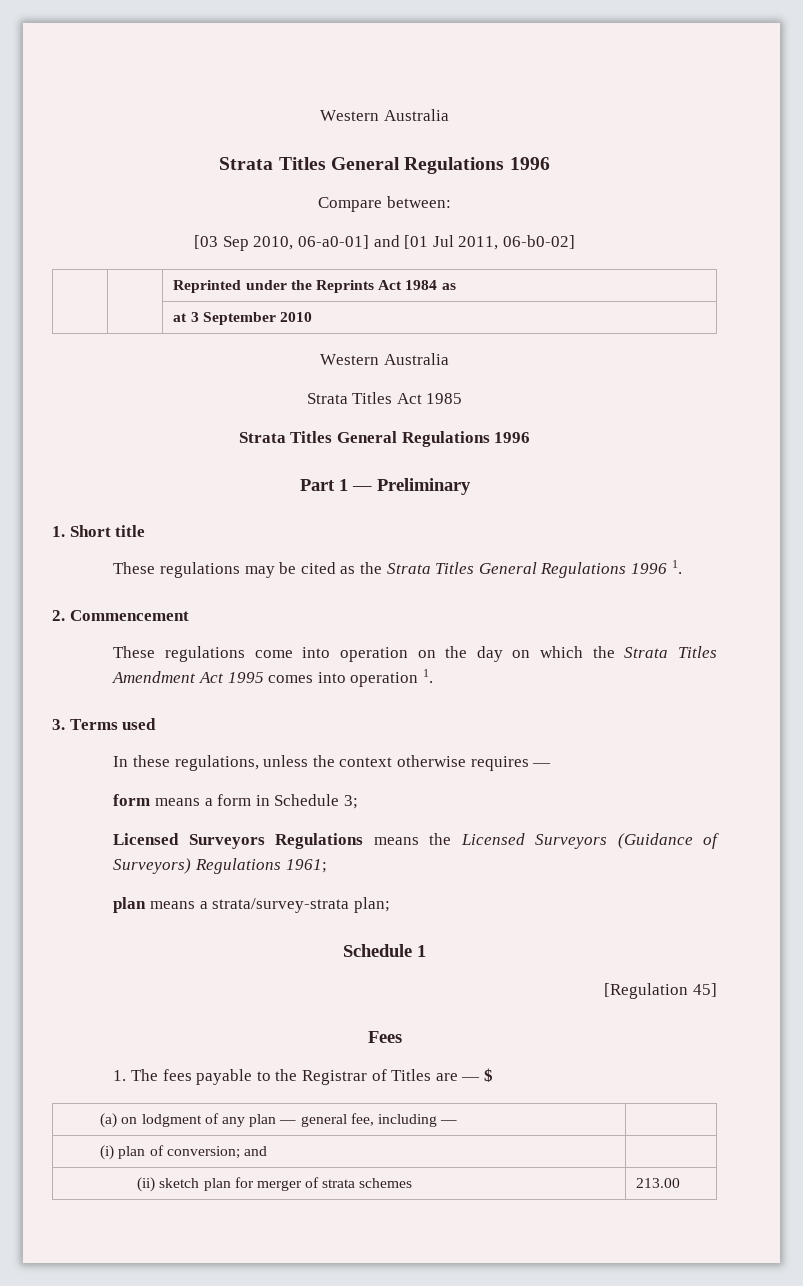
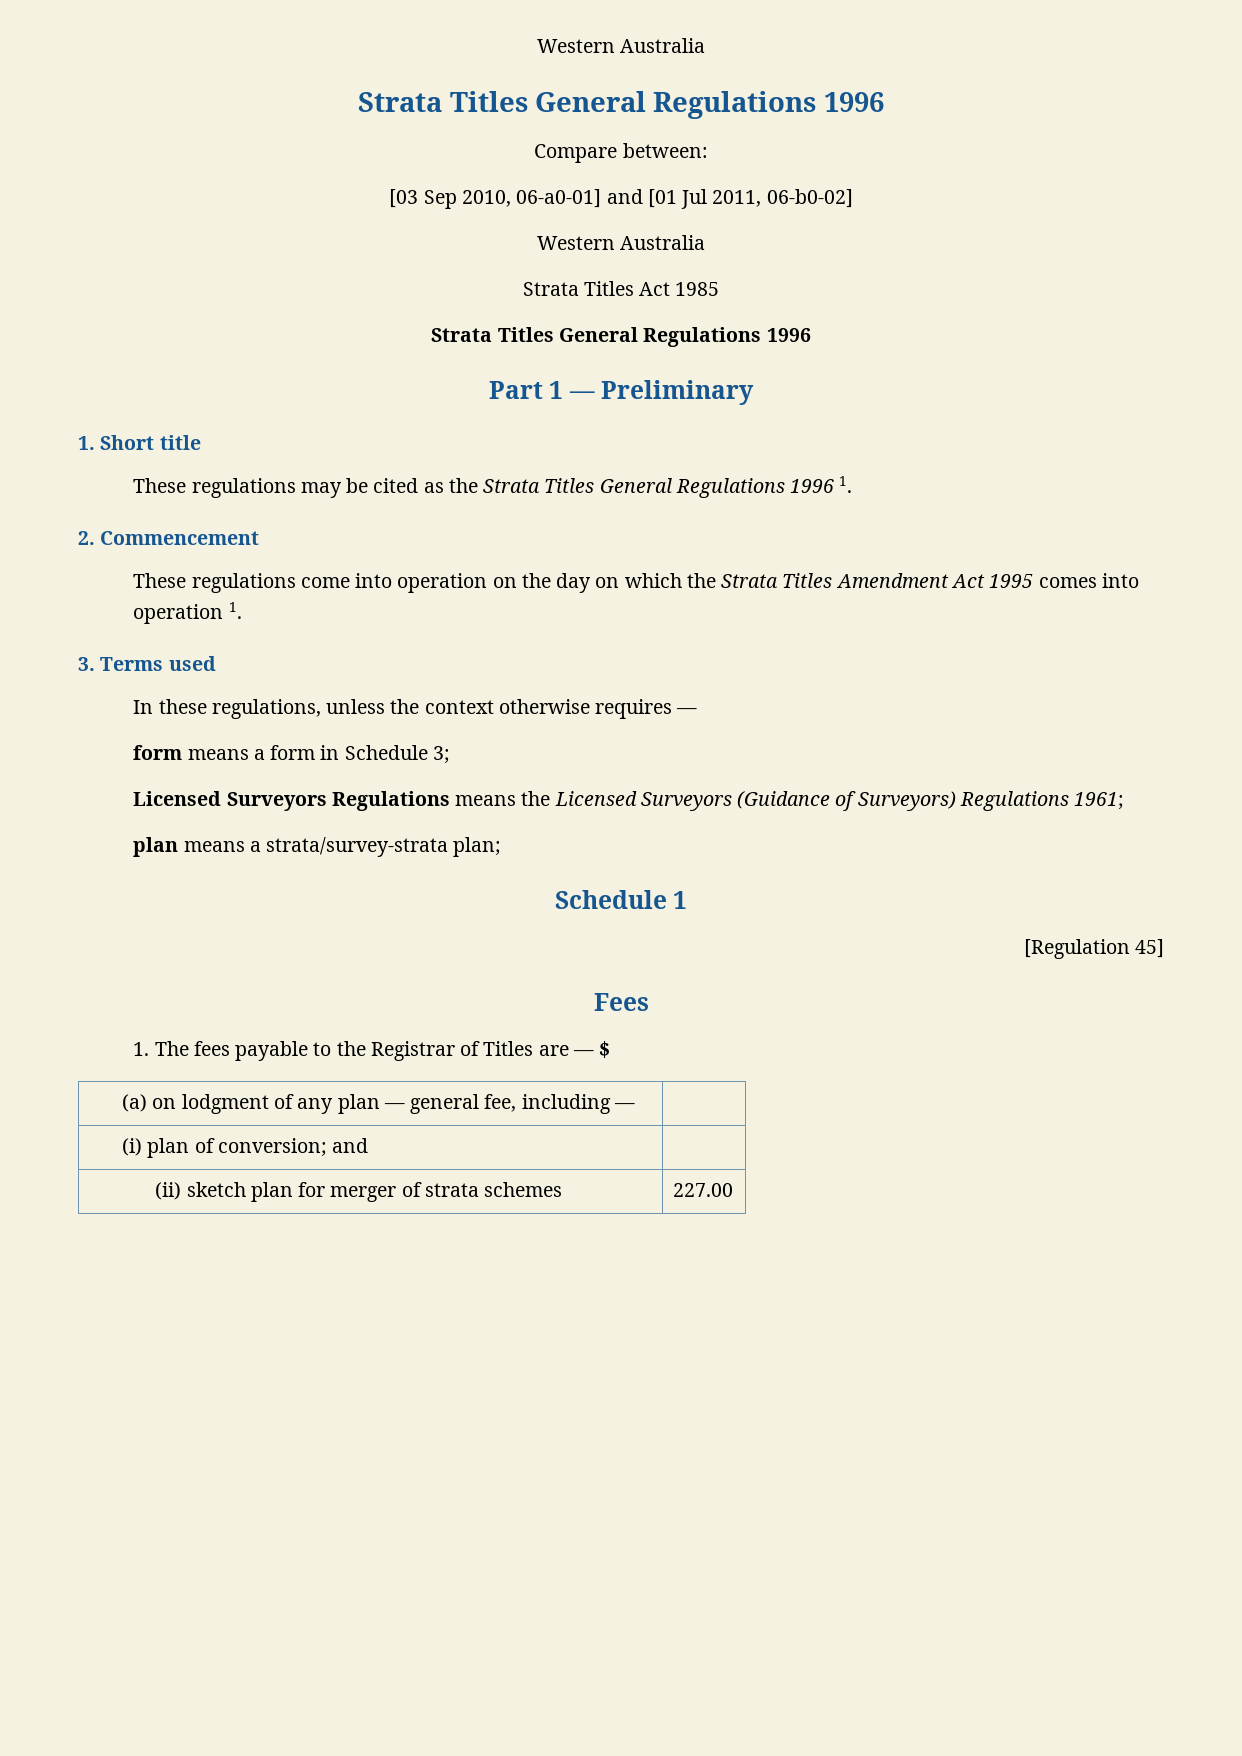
[173,280,456,293] [173,312,312,325] // | | Reprinted under the Reprints Act 1984 as // | | at 3 September 2010 -> (853, 198) none
[636,1178,681,1188] 213.00 -> [673,1183,734,1197] 227.00

